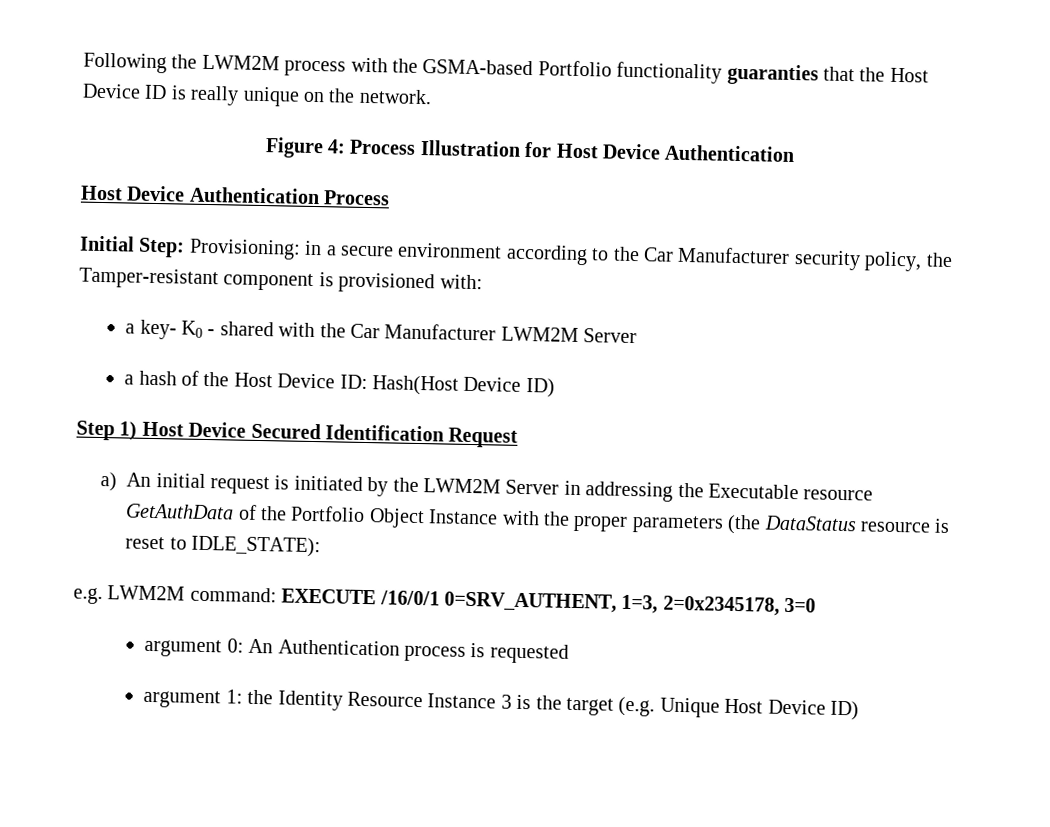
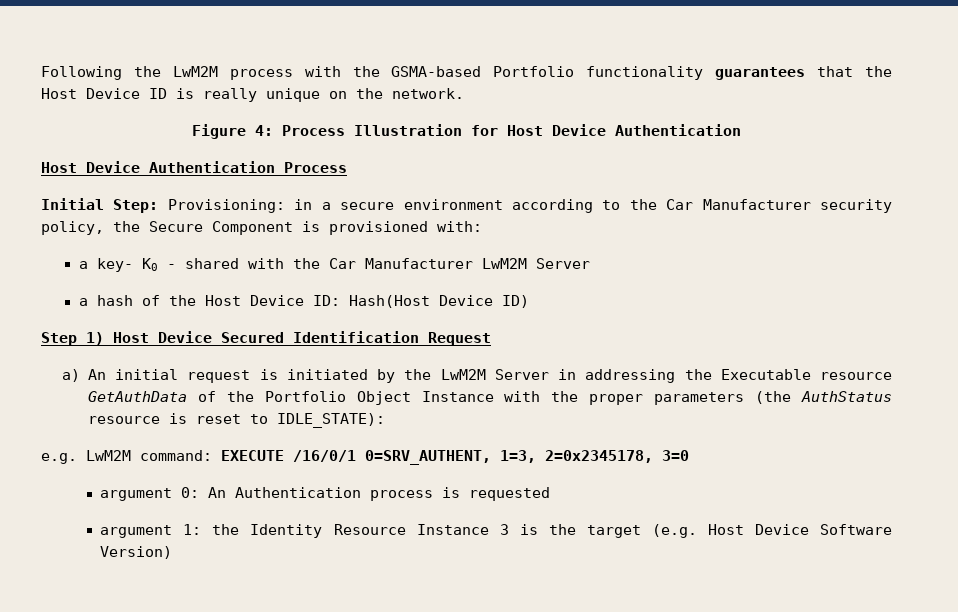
[201,54,280,71] LWM2M -> [172,66,218,77] LwM2M
[726,63,819,86] guaranties -> [715,67,806,80] guarantees
[79,267,315,292] Tamper-resistant component -> [149,221,293,235] Secure Component
[500,326,579,342] LWM2M -> [481,258,527,269] LwM2M
[422,478,501,494] LWM2M -> [440,369,486,380] LwM2M
[763,515,857,532] DataStatus -> [801,391,893,402] AuthStatus
[107,585,186,601] LWM2M -> [86,450,131,461] LwM2M
[659,697,859,721] Unique Host Device ID) -> [707,524,892,535] [100,546,173,559] Host Device Software Version)

